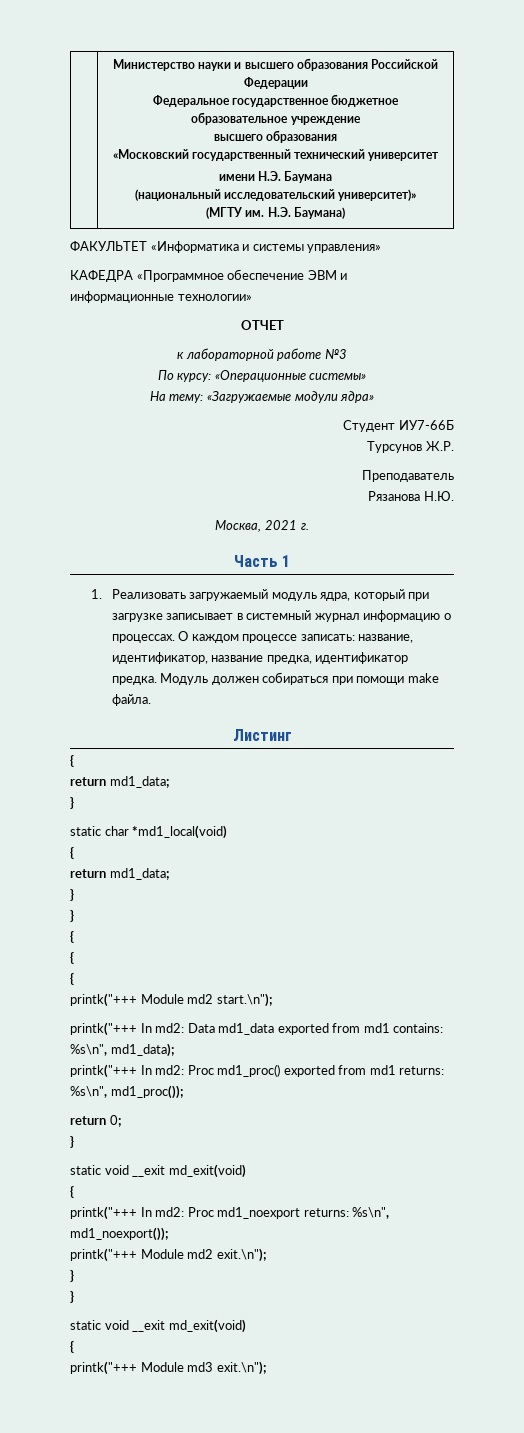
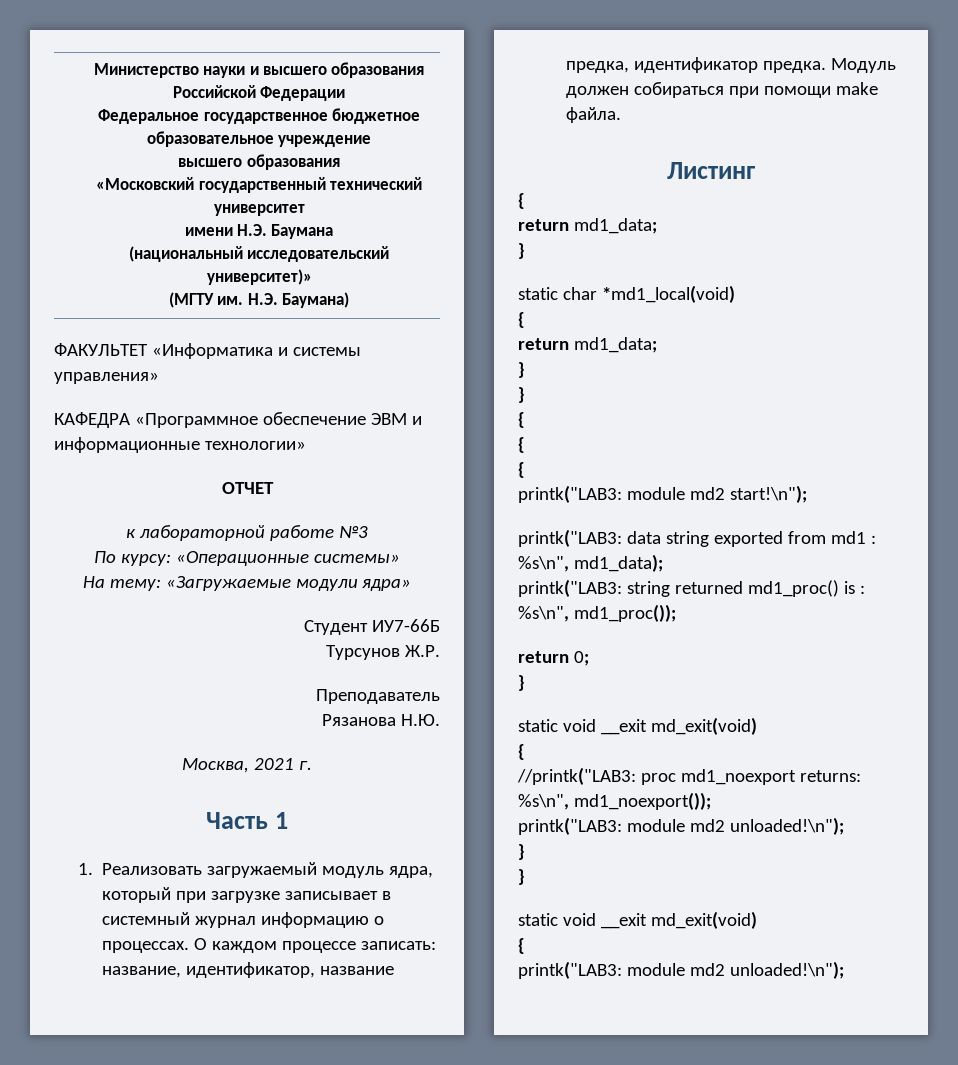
[70,993,273,1007] [70,1022,444,1036] printk("+++ Module md2 start.\n"); // printk("+++ In md2: Data md1_data exported from md1 contains: -> [518,485,807,503] [518,529,876,547] printk("LAB3: module md2 start!\n"); // printk("LAB3: data string exported from md1 :
[70,1064,445,1078] printk("+++ In md2: Proc md1_proc() exported from md1 returns: -> [518,579,865,597] printk("LAB3: string returned md1_proc() is :
[70,1206,214,1220] printk("+++ In md2: Proc -> [517,767,676,785] //printk("LAB3: proc
[70,1248,267,1262] printk("+++ Module md2 exit.\n"); -> [518,817,844,835] printk("LAB3: module md2 unloaded!\n");
[70,1361,267,1375] printk("+++ Module md3 exit.\n"); -> [518,961,844,979] printk("LAB3: module md2 unloaded!\n");

